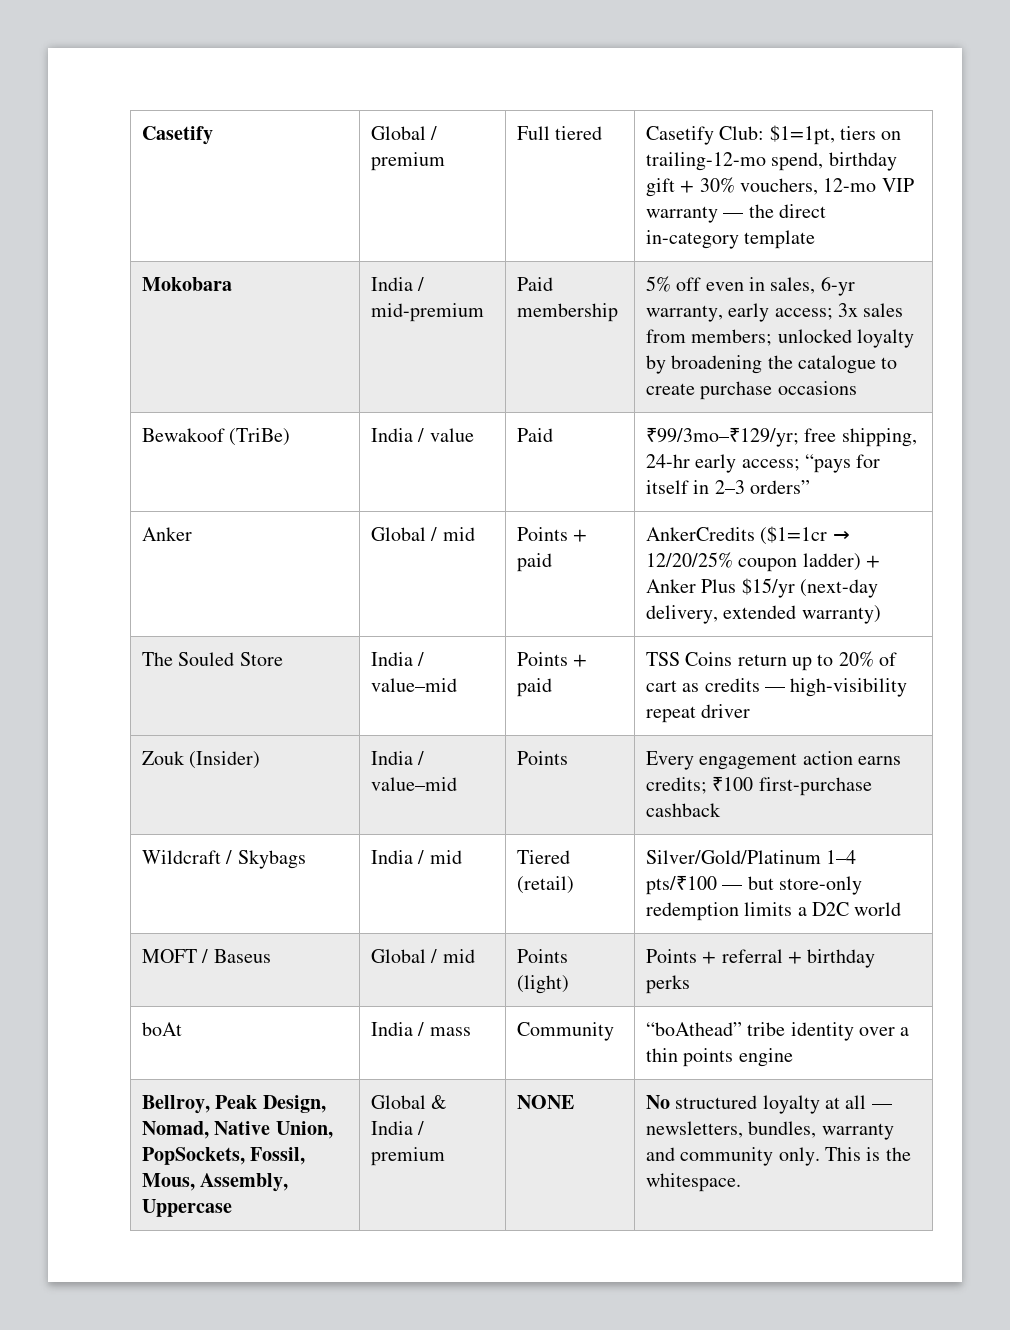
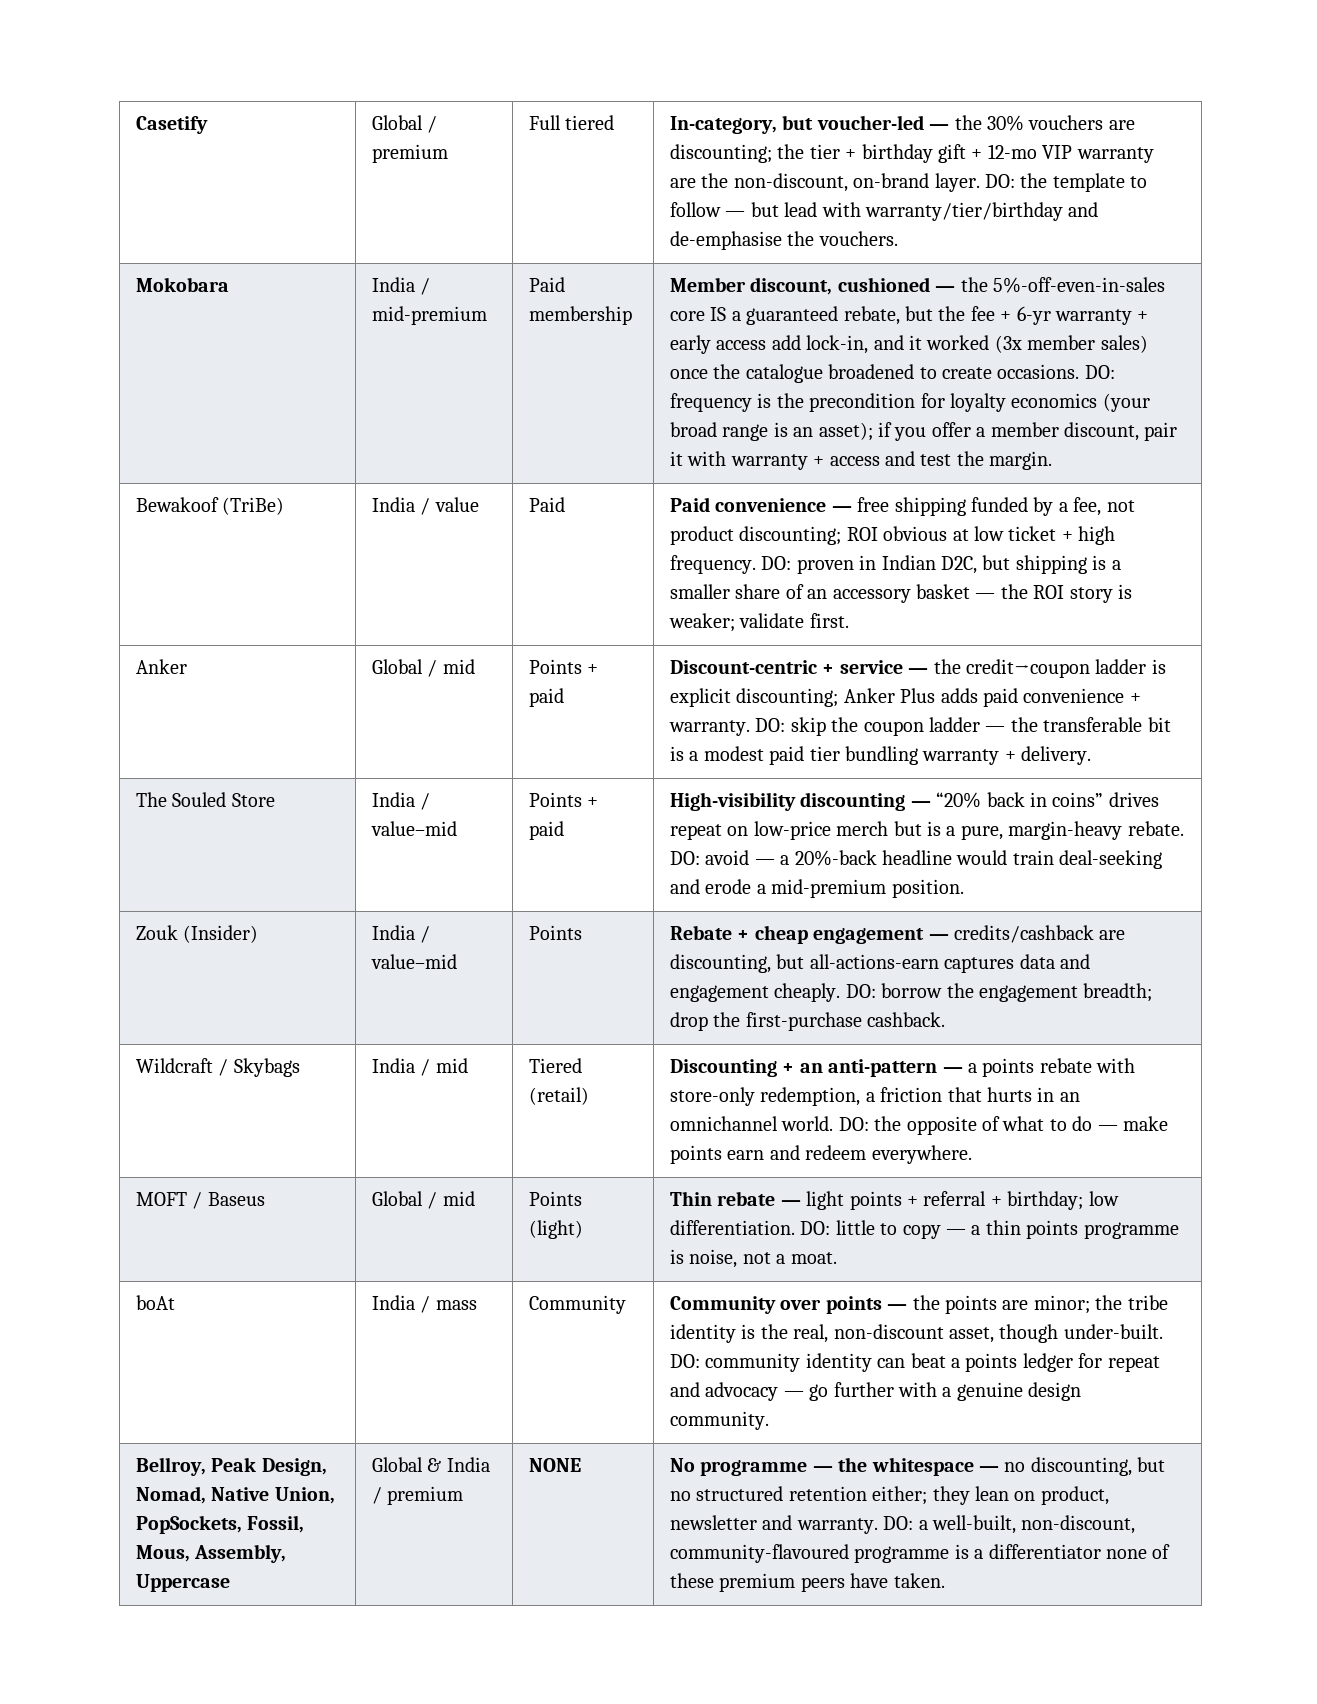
[645,125,902,145] [645,152,824,171] Casetify Club: $1=1pt, tiers on trailing-12-mo spend, -> [670,115,1135,134] [670,144,857,163] In-category, but voucher-led — the 30% vouchers are discounting; the tier +
[699,177,819,195] 30% vouchers, -> (983, 154) none
[723,204,827,218] [645,230,816,249] — the direct in-category template -> [670,173,1148,192] [670,202,1099,221] [670,231,898,250] are the non-discount, on-brand layer. DO: the template to follow — but lead with warranty/tier/birthday and de-emphasise the vouchers.
[645,276,855,296] [645,303,904,322] [645,329,915,348] [645,355,763,374] 5% off even in sales, 6-yr warranty, early access; 3x sales from members; unlocked loyalty by broadening -> [670,277,1166,295] [670,306,1149,325] [670,335,1148,354] [670,369,709,379] Member discount, cushioned — the 5%-off-even-in-sales core IS a guaranteed rebate, but the fee + 6-yr warranty + early access add lock-in, and it worked (3x member sales) once
(877, 364) none -> [828,364,915,379] broadened
[700,381,857,400] purchase occasions -> [997,364,1115,379] [670,393,1150,412] [670,422,1178,441] [670,451,1053,470] occasions. DO: frequency is the precondition for loyalty economics (your broad range is an asset); if you offer a member discount, pair it with warranty + access and test the margin.
[645,427,917,447] [645,454,881,473] [645,480,811,494] ₹99/3mo–₹129/yr; free shipping, 24-hr early access; “pays for itself in 2–3 orders” -> [670,497,1135,516] [670,526,1116,545] [670,555,1121,574] [670,584,1133,603] [669,613,849,632] Paid convenience — free shipping funded by a fee, not product discounting; ROI obvious at low ticket + high frequency. DO: proven in Indian D2C, but shipping is a smaller share of an accessory basket — the ROI story is weaker; validate first.
[645,526,850,545] [645,552,881,572] [645,578,879,598] [645,605,881,624] AnkerCredits ($1=1cr → 12/20/25% coupon ladder) + Anker Plus $15/yr (next-day delivery, extended warranty) -> [670,659,1166,678] [670,688,1141,707] [669,717,1171,736] [670,746,1092,765] Discount-centric + service — the credit→coupon ladder is explicit discounting; Anker Plus adds paid convenience + warranty. DO: skip the coupon ladder — the transferable bit is a modest paid tier bundling warranty + delivery.
[645,651,898,671] [645,678,908,697] [645,704,751,723] TSS Coins return up to 20% of cart as credits — high-visibility repeat driver -> [670,792,1159,811] [670,821,1184,840] [670,850,1163,869] [670,879,964,898] High-visibility discounting — “20% back in coins” drives repeat on low-price merch but is a pure, margin-heavy rebate. DO: avoid — a 20%-back headline would train deal-seeking and erode a mid-premium position.
[645,751,902,770] [645,776,872,796] [645,803,721,817] Every engagement action earns credits; ₹100 first-purchase cashback -> [670,925,1126,944] [670,954,1091,973] [670,983,1153,1002] [670,1012,946,1031] Rebate + cheap engagement — credits/cashback are discounting, but all-actions-earn captures data and engagement cheaply. DO: borrow the engagement breadth; drop the first-purchase cashback.
[645,850,857,864] [645,875,863,895] [645,902,902,921] Silver/Gold/Platinum 1–4 pts/₹100 — but store-only redemption limits a D2C world -> [670,1058,1136,1077] [670,1087,1080,1106] [670,1116,1169,1135] [670,1145,972,1164] Discounting + an anti-pattern — a points rebate with store-only redemption, a friction that hurts in an omnichannel world. DO: the opposite of what to do — make points earn and redeem everywhere.
[645,949,876,968] [645,975,690,994] Points + referral + birthday perks -> [670,1191,1119,1210] [670,1220,1179,1239] [670,1249,837,1268] Thin rebate — light points + referral + birthday; low differentiation. DO: little to copy — a thin points programme is noise, not a moat.
[645,1022,910,1041] [645,1048,793,1067] “boAthead” tribe identity over a thin points engine -> [670,1295,1168,1314] [670,1324,1163,1343] [670,1353,1160,1372] [670,1382,1082,1401] [670,1411,770,1430] Community over points — the points are minor; the tribe identity is the real, non-discount asset, though under-built. DO: community identity can beat a points ledger for repeat and advocacy — go further with a genuine design community.
[675,1095,892,1114] [645,1121,894,1140] [645,1147,911,1166] [645,1173,741,1192] structured loyalty at all — newsletters, bundles, warranty and community only. This is the whitespace. -> [700,1457,1166,1476] [670,1486,1109,1505] [670,1515,1136,1534] [670,1544,1171,1563] [670,1573,945,1592] programme — the whitespace — no discounting, but no structured retention either; they lean on product, newsletter and warranty. DO: a well-built, non-discount, community-flavoured programme is a differentiator none of these premium peers have taken.

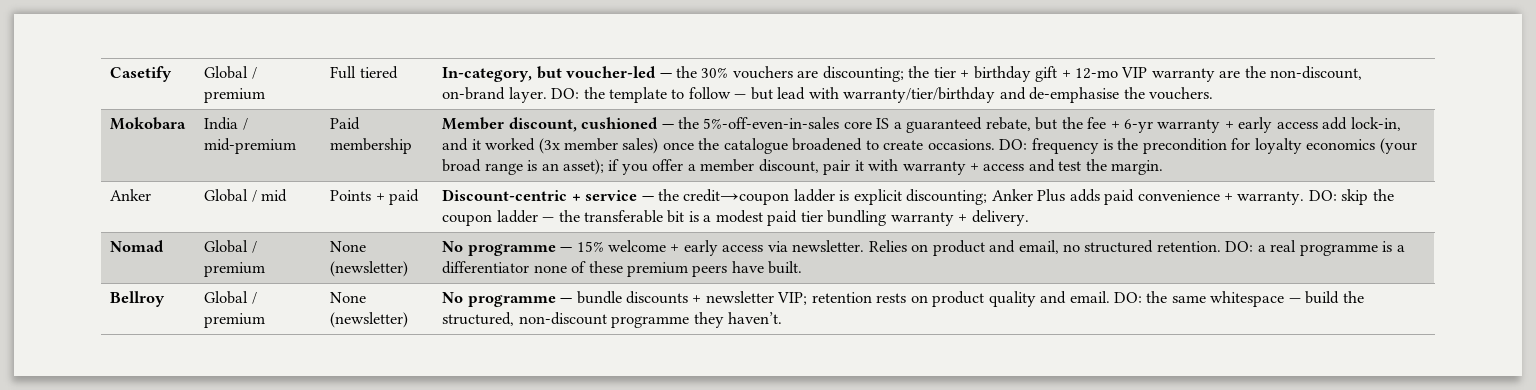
[136,497,285,515] [372,497,479,515] [529,497,566,512] [670,497,1135,516] [670,526,1116,545] [670,555,1121,574] [670,584,1133,603] [669,613,849,632] // Bewakoof (TriBe) | India / value | Paid | Paid convenience — free shipping funded by a fee, not product discounting; ROI obvious at low ticket + high frequency. DO: proven in Indian D2C, but shipping is a smaller share of an accessory basket — the ROI story is weaker; validate first. -> (1164, 167) none
[136,792,275,807] [372,792,431,810] [371,821,458,836] [529,792,599,807] [529,821,565,840] [670,792,1159,811] [670,821,1184,840] [670,850,1163,869] [670,879,964,898] [136,925,259,943] [372,925,431,943] [371,954,458,969] [529,925,583,940] [670,925,1126,944] [670,954,1091,973] [670,983,1153,1002] [670,1012,946,1031] [136,1058,300,1077] [372,1058,468,1076] [529,1058,583,1073] [529,1087,590,1105] [670,1058,1136,1077] [670,1087,1080,1106] [670,1116,1169,1135] [670,1145,972,1164] [136,1192,265,1209] [372,1191,475,1209] [529,1191,583,1206] [529,1220,584,1239] [670,1191,1119,1210] [670,1220,1179,1239] [670,1249,837,1268] [136,1295,176,1310] [372,1295,477,1313] [529,1295,627,1314] [670,1295,1168,1314] [670,1324,1163,1343] [670,1353,1160,1372] [670,1382,1082,1401] [670,1411,770,1430] [136,1457,327,1476] [136,1486,335,1504] [136,1515,305,1534] [136,1544,287,1563] [136,1574,231,1592] [372,1457,490,1472] [372,1486,464,1505] [529,1458,582,1472] [670,1457,1166,1476] [670,1486,1109,1505] [670,1515,1136,1534] [670,1544,850,1563] The Souled Store | India / value–mid | Points + paid | High-visibility discounting — “20% back in coins” drives repeat on low-price merch but is a pure, margin-heavy rebate. DO: avoid — a 20%-back headline would train deal-seeking and erode a mid-premium position. // Zouk (Insider) | India / value–mid | Points | Rebate + cheap engagement — credits/cashback are discounting, but all-actions-earn captures data and engagement cheaply. DO: borrow the engagement breadth; drop the first-purchase cashback. // Wildcraft / Skybags | India / mid | Tiered (retail) | Discounting + an anti-pattern — a points rebate with store-only redemption, a friction that hurts in an omnichannel world. DO: the opposite of what to do — make points earn and redeem everywhere. // MOFT / Baseus | Global / mid | Points (light) | Thin rebate — light points + referral + birthday; low differentiation. DO: little to copy — a thin points programme is noise, not a moat. // boAt | India / mass | Community | Community over points — the points are minor; the tribe identity is the real, non-discount asset, though under-built. DO: community identity can beat a points ledger for repeat and advocacy — go further with a genuine design community. // Bellroy, Peak Design, Nomad, Native Union, PopSockets, Fossil, Mous, Assembly, Uppercase | Global & India / premium | NONE | No programme — the whitespace — no discounting, but no structured retention either; they lean on product, newsletter and warranty. DO: a well-built, non-discount, community-flavoured -> [110,240,165,252] [204,240,257,253] [204,262,266,277] [330,241,367,252] [330,261,409,277] [442,240,1297,256] Nomad | Global / premium | None (newsletter) | No programme — 15% welcome + early access via newsletter. Relies on product and email, no structured retention. DO: a real
[893,1573,945,1588] taken. -> [768,261,803,274] [110,291,166,307] [204,291,257,304] [204,313,266,328] [330,292,367,303] [330,312,409,328] [442,291,1364,307] [442,312,782,328] built. // Bellroy | Global / premium | None (newsletter) | No programme — bundle discounts + newsletter VIP; retention rests on product quality and email. DO: the same whitespace — build the structured, non-discount programme they haven’t.

